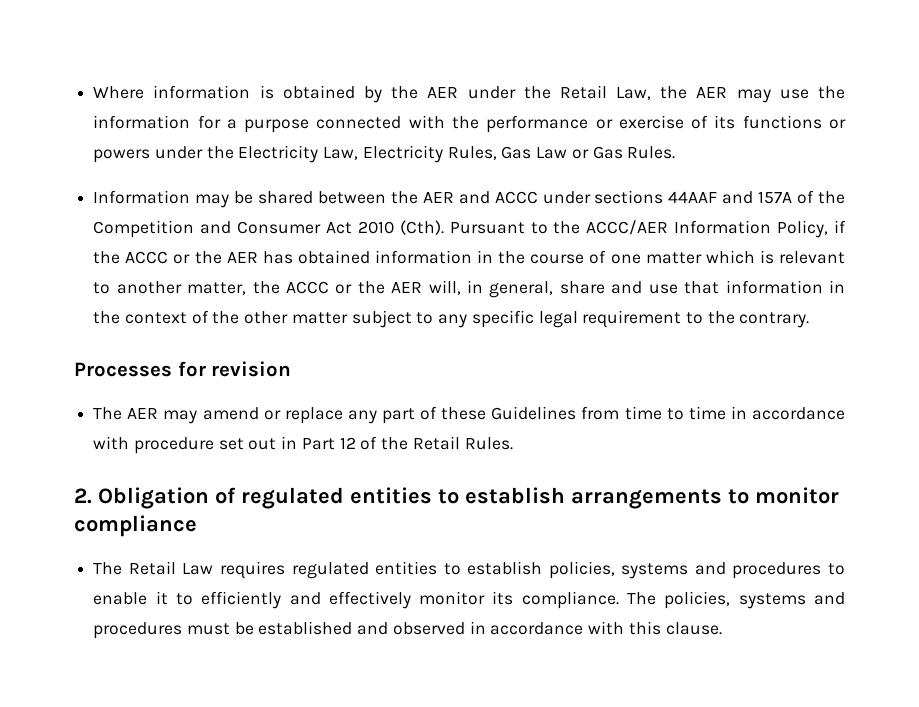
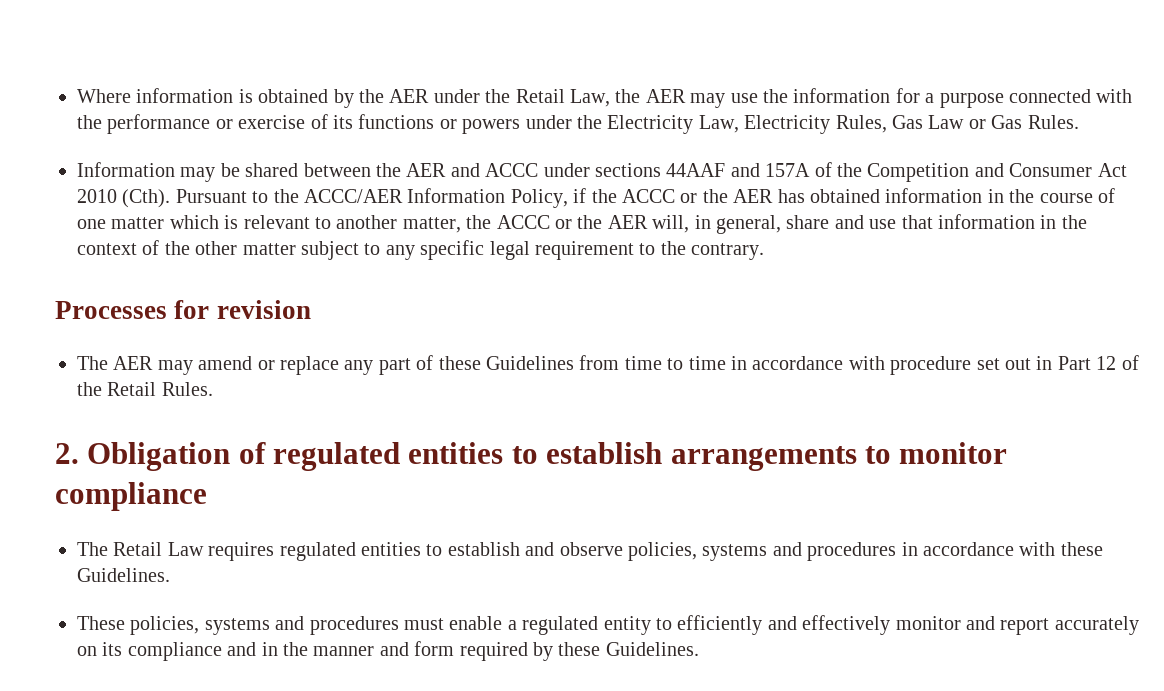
[548,561,845,579] [93,591,168,605] policies, systems and procedures to enable it -> [525,542,1103,561] [77,568,170,582] [77,616,651,635] and observe policies, systems and procedures in accordance with these Guidelines. // These policies, systems and procedures must enable a regulated entity
[492,591,845,609] [93,621,722,639] its compliance. The policies, systems and procedures must be established and observed in accordance with this clause. -> [965,616,1139,635] [77,641,699,661] and report accurately on its compliance and in the manner and form required by these Guidelines.

